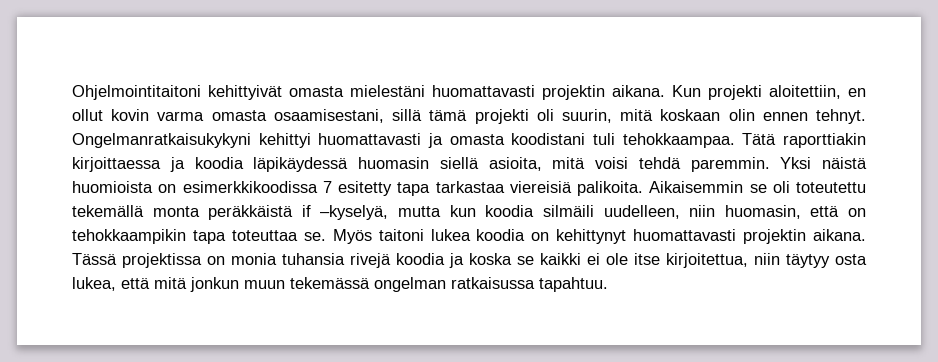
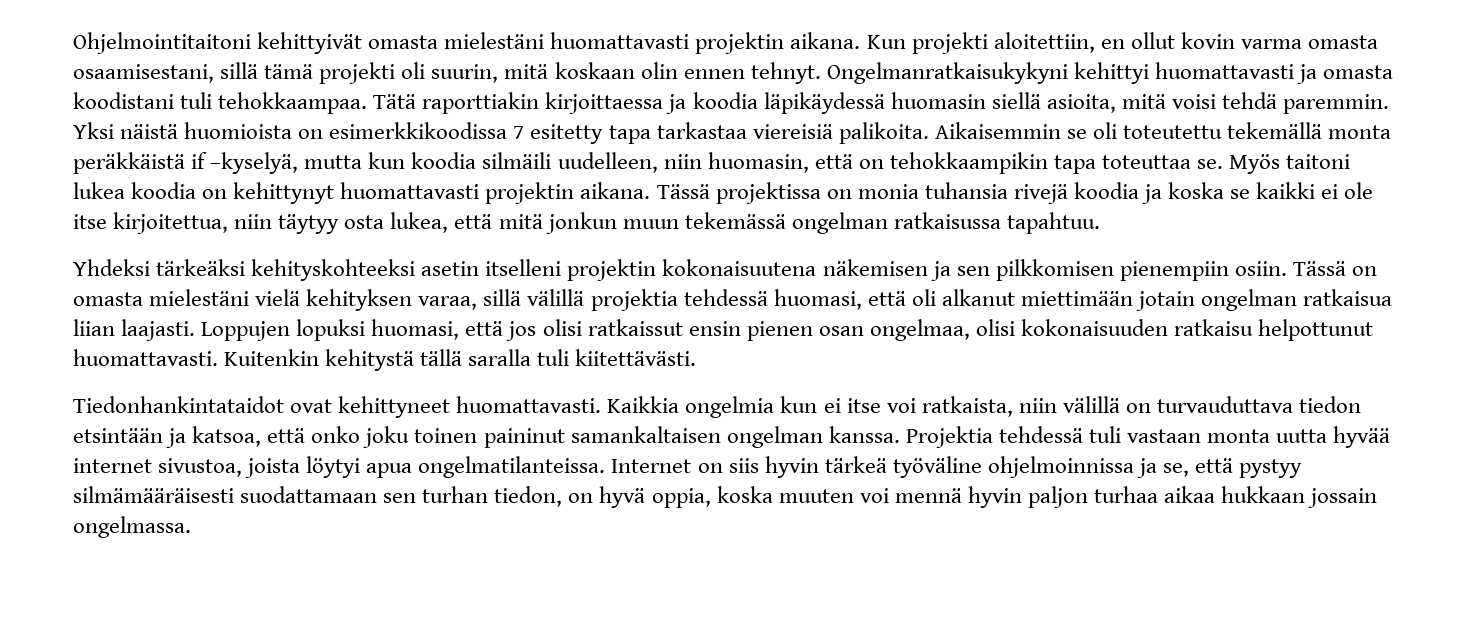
(608, 284) none -> [73,259,1378,281] [73,289,1393,311] [73,319,1374,341] [73,349,697,371] [73,396,1362,418] [73,426,1391,448] [73,456,1303,478] [73,486,1378,508] [73,516,191,538] // Yhdeksi tärkeäksi kehityskohteeksi asetin itselleni projektin kokonaisuutena näkemisen ja sen pilkkomisen pienempiin osiin. Tässä on omasta mielestäni vielä kehityksen varaa, sillä välillä projektia tehdessä huomasi, että oli alkanut miettimään jotain ongelman ratkaisua liian laajasti. Loppujen lopuksi huomasi, että jos olisi ratkaissut ensin pienen osan ongelmaa, olisi kokonaisuuden ratkaisu helpottunut huomattavasti. Kuitenkin kehitystä tällä saralla tuli kiitettävästi. // Tiedonhankintataidot ovat kehittyneet huomattavasti. Kaikkia ongelmia kun ei itse voi ratkaista, niin välillä on turvauduttava tiedon etsintään ja katsoa, että onko joku toinen paininut samankaltaisen ongelman kanssa. Projektia tehdessä tuli vastaan monta uutta hyvää internet sivustoa, joista löytyi apua ongelmatilanteissa. Internet on siis hyvin tärkeä työväline ohjelmoinnissa ja se, että pystyy silmämääräisesti suodattamaan sen turhan tiedon, on hyvä oppia, koska muuten voi mennä hyvin paljon turhaa aikaa hukkaan jossain ongelmassa.

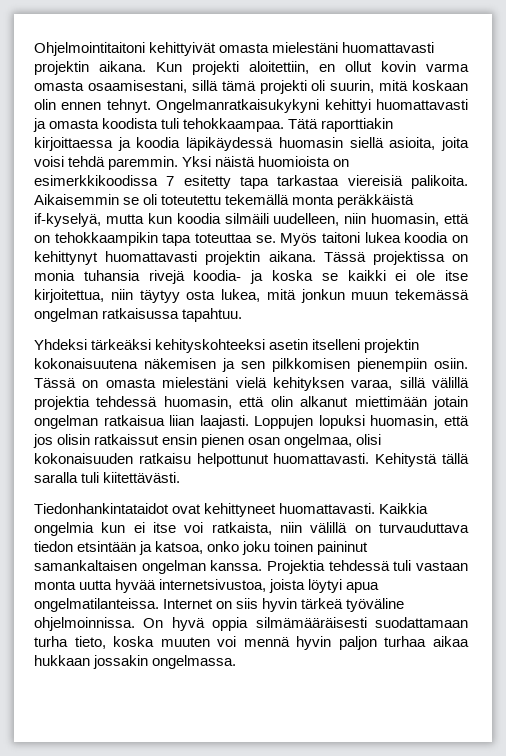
[73,92,174,109] koodistani -> [102,118,159,129] koodista
[1121,94,1166,109] mitä -> [441,137,470,151] joita
[191,152,299,174] if –kyselyä, -> [34,213,101,227] if-kyselyä,
[1073,182,1139,199] koodia -> [193,270,242,281] koodia-
[454,214,493,229] että -> (260, 295) none
[773,289,936,310] huomasi, että oli -> [163,396,293,409] huomasin, että olin
[371,319,460,340] huomasi, -> [370,415,439,428] huomasin,
[542,319,582,336] olisi -> [57,434,91,445] olisin
[224,349,415,371] Kuitenkin kehitystä -> [375,453,438,467] Kehitystä
[267,428,306,443] että -> (204, 547) none
[73,458,243,477] internet sivustoa, -> [159,579,267,592] internetsivustoa,
[987,456,1303,478] [73,486,711,508] ohjelmoinnissa ja se, että pystyy silmämääräisesti suodattamaan sen turhan tiedon, on hyvä oppia, -> [34,617,468,631] [34,636,106,649] ohjelmoinnissa. On hyvä oppia silmämääräisesti suodattamaan turha tieto,
[1308,488,1378,508] jossain -> [93,655,149,669] jossakin

